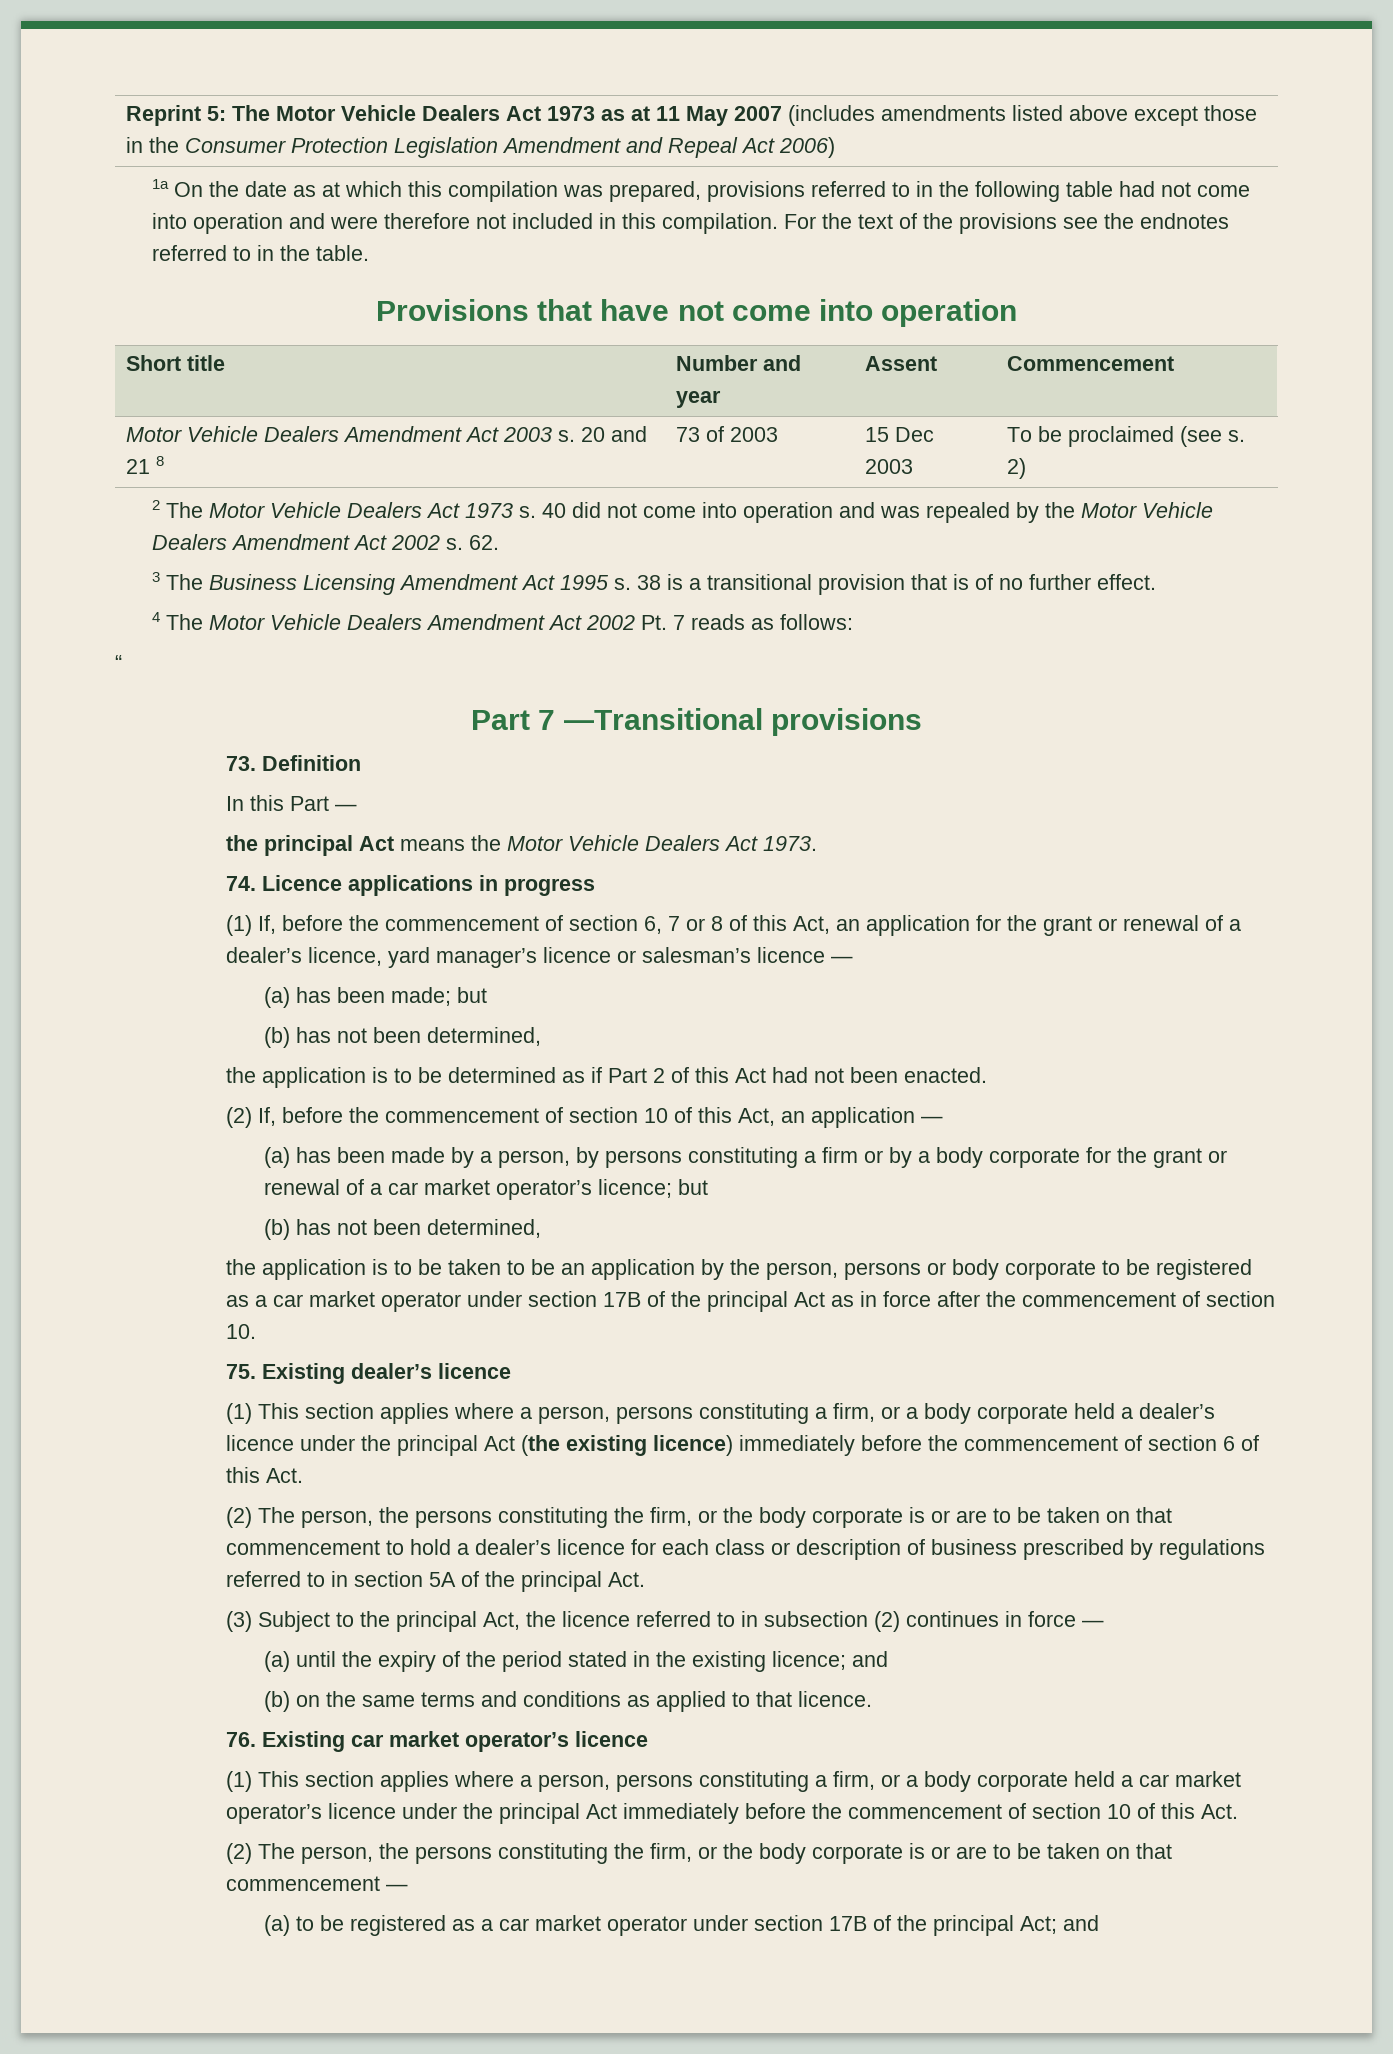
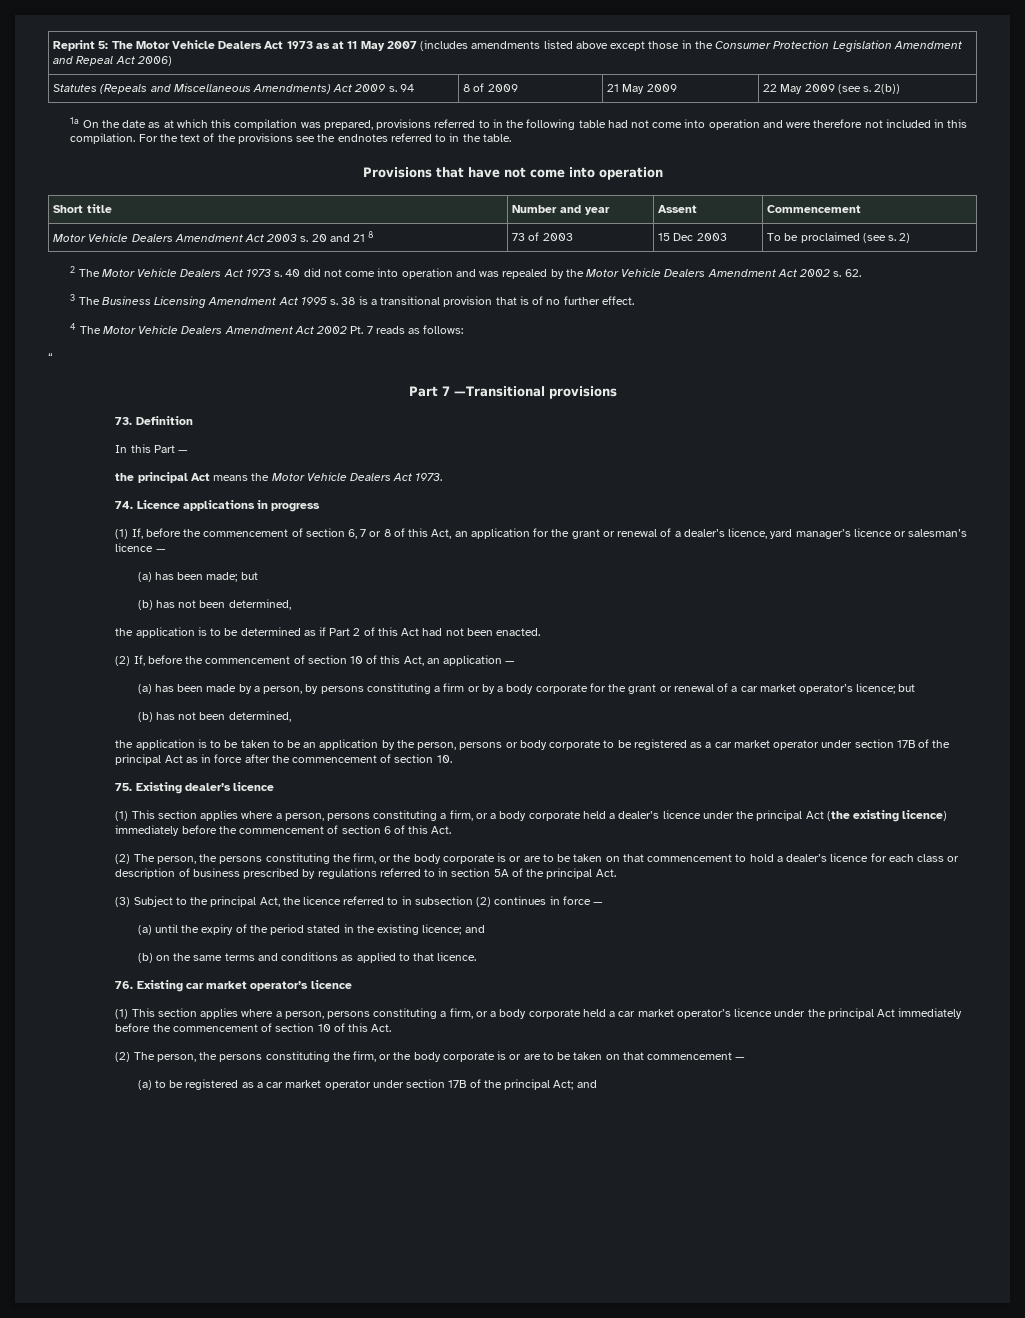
(835, 147) none -> [53,83,414,94] [463,83,518,92] [607,84,677,94] [763,84,901,94] // Statutes (Repeals and Miscellaneous Amendments) Act 2009 s. 94 | 8 of 2009 | 21 May 2009 | 22 May 2009 (see s. 2(b))

